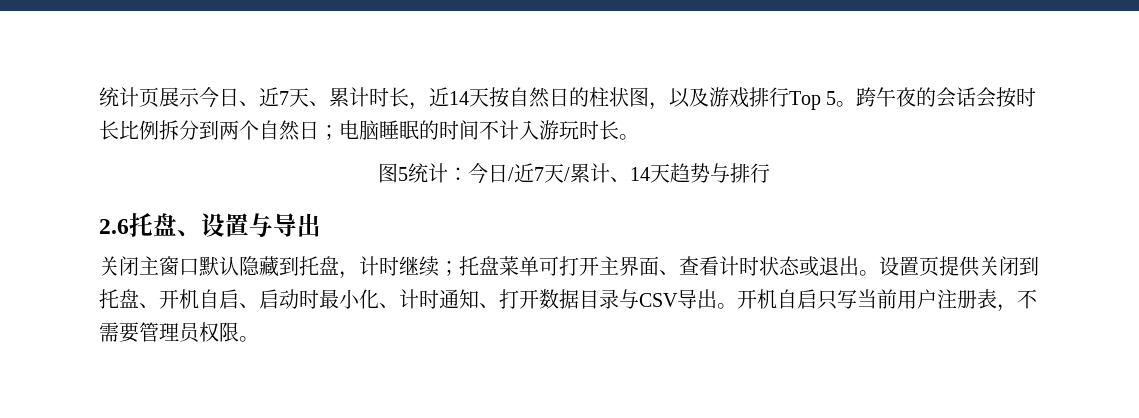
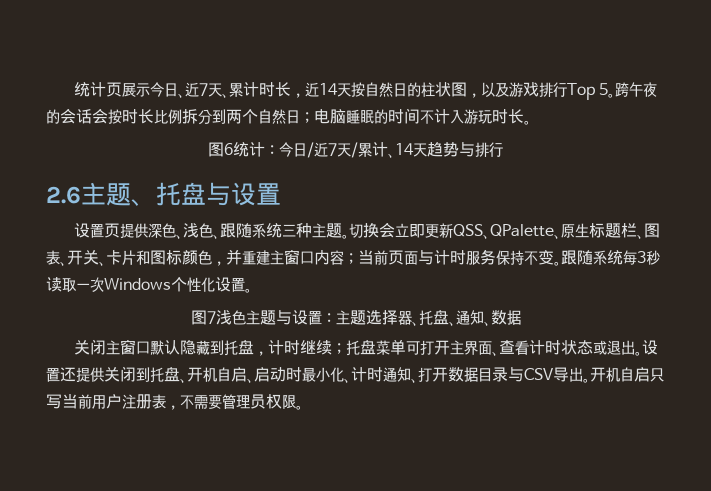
[397,167,408,181] 5 -> [224,143,233,155] 6
[129,213,321,237] 托盘、设置与导出 -> [81,182,281,206] [73,222,660,239] [46,249,660,266] [46,277,252,293] [190,310,521,326] 主题、托盘与设置 // 设置页提供深色、浅色、跟随系统三种主题。切换会立即更新QSS、QPalette、原生标题栏、图表、开关、卡片和图标颜色，并重建主窗口内容；当前页面与计时服务保持不变。跟随系统每3秒读取一次Windows个性化设置。 // 图7浅色主题与设置：主题选择器、托盘、通知、数据
[919,256,939,276] 页 -> [60,367,76,382] 还

